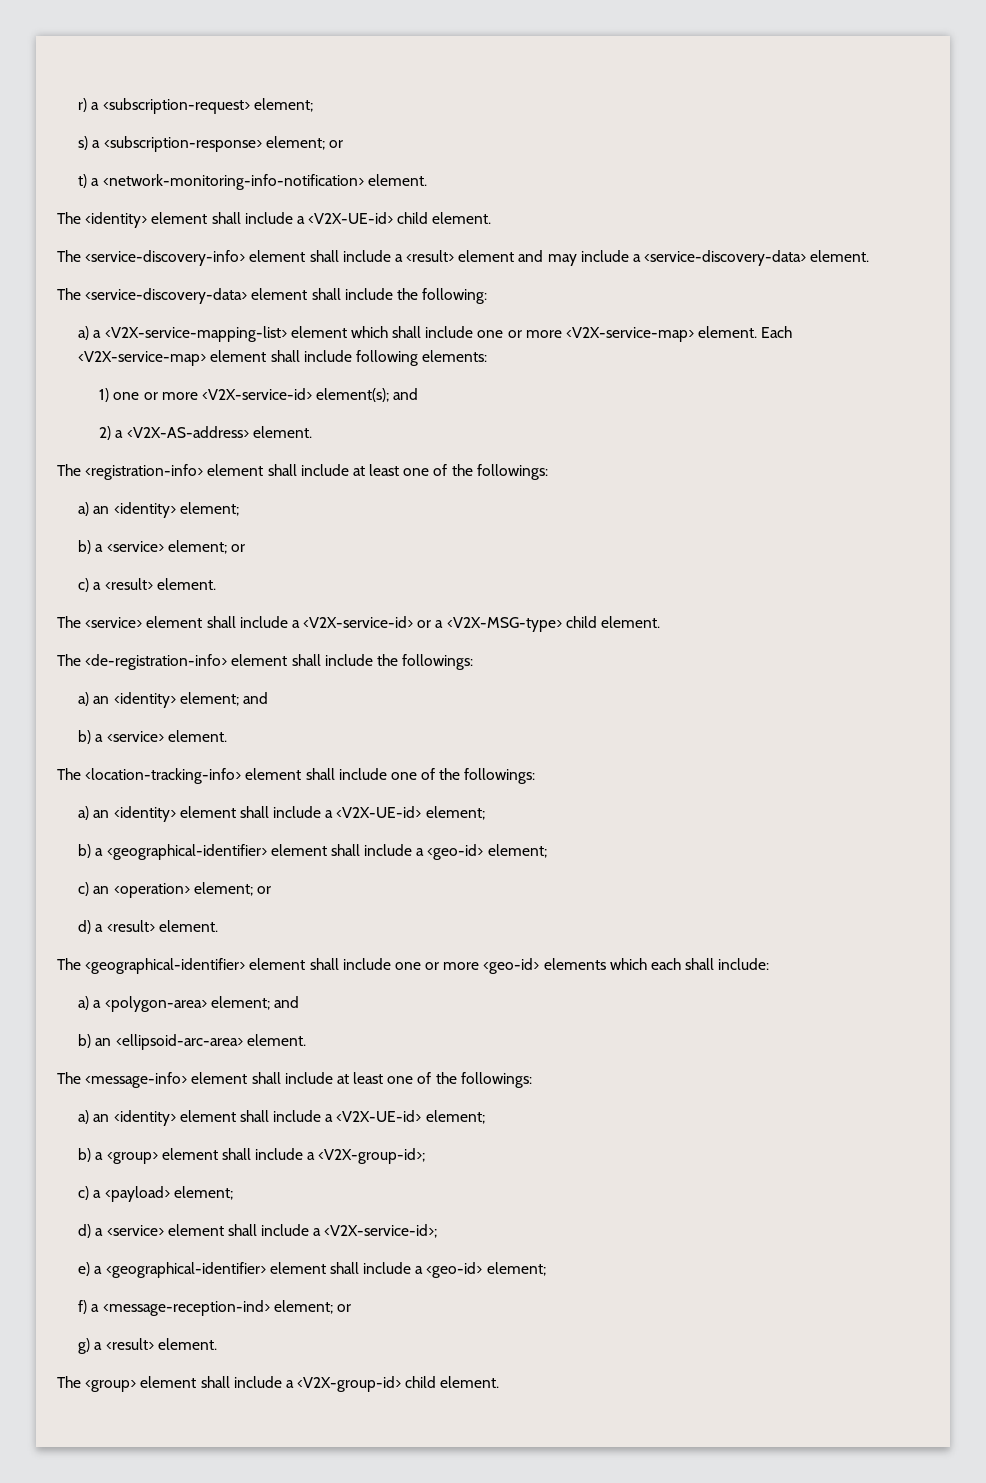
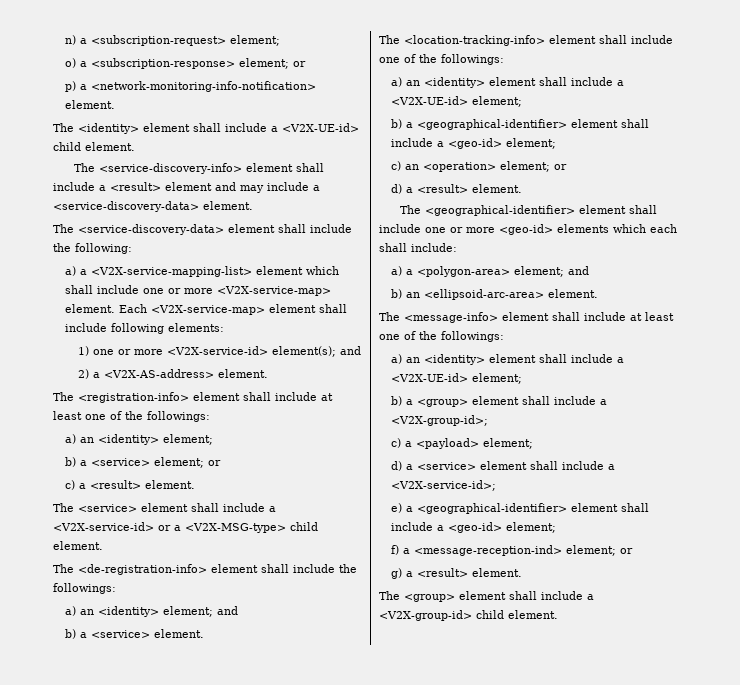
[78,98,88,112] r) -> [65,35,77,45] n)
[78,136,89,150] s) -> [65,58,77,68] o)
[78,174,88,188] t) -> [65,81,77,92] p)

